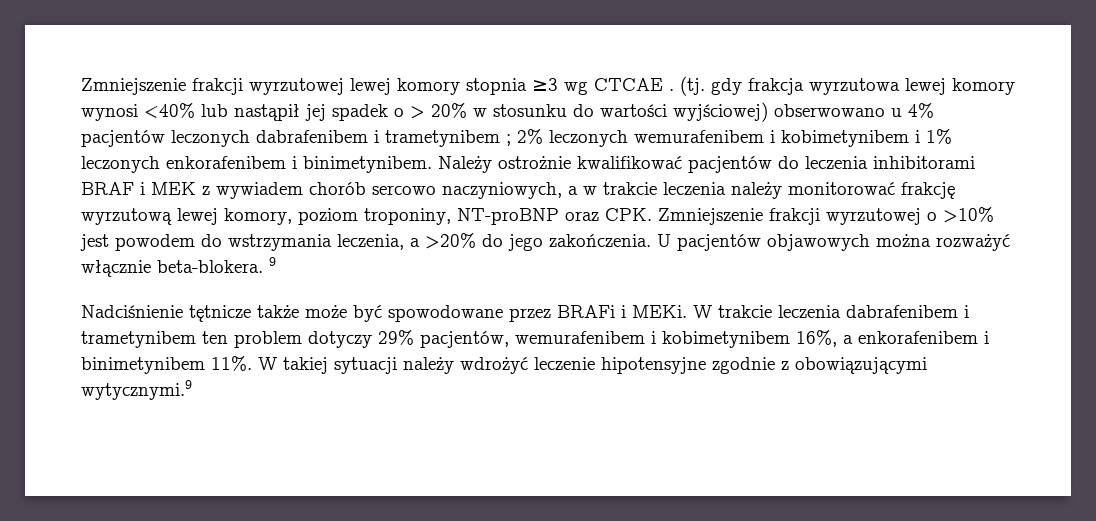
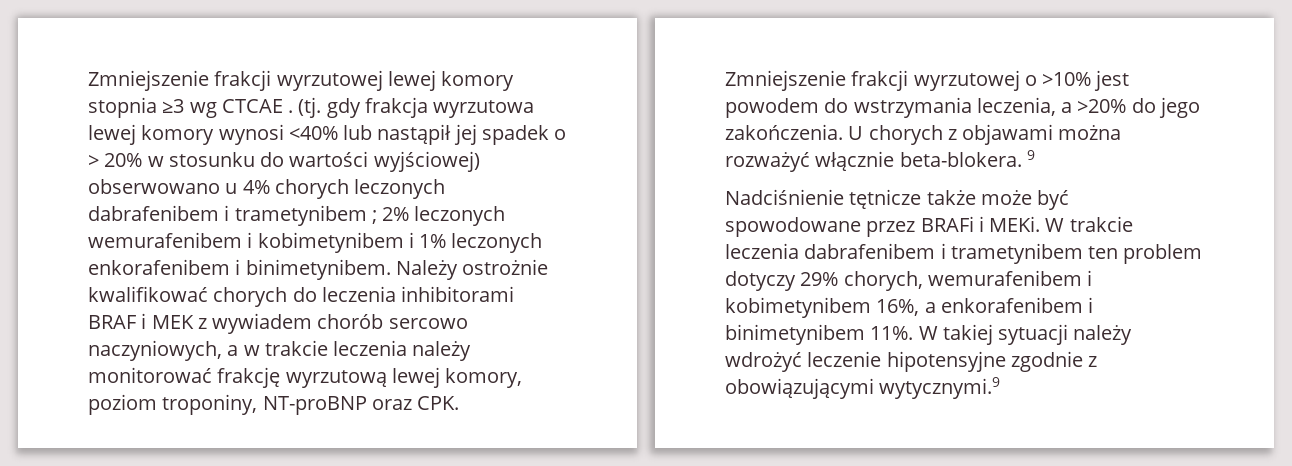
[81,130,165,147] pacjentów -> [274,179,349,199] chorych
[688,156,772,173] pacjentów -> [213,287,288,307] chorych
[677,234,870,251] pacjentów objawowych -> [868,124,1054,145] chorych z objawami
[420,331,509,348] pacjentów, -> [843,271,923,291] chorych,

